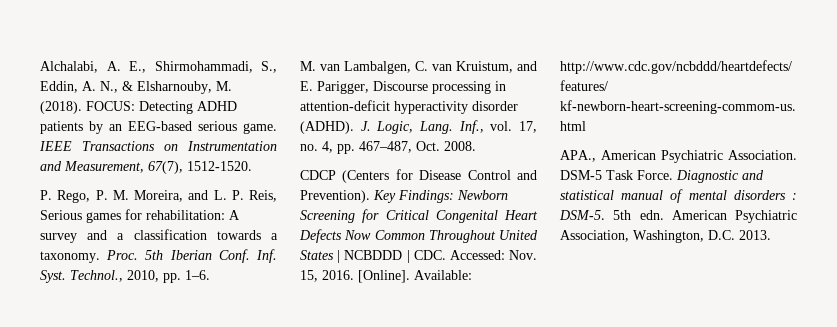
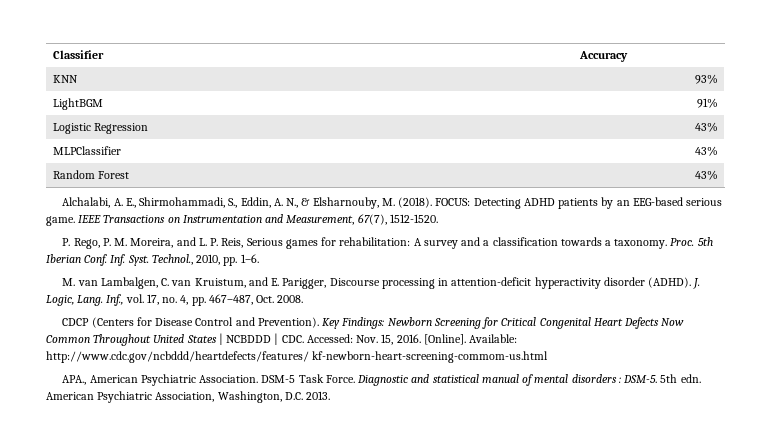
(40, 67) none -> [53,50,105,59] [578,51,628,62] [53,75,79,83] [694,74,718,84] [53,98,104,110] [696,98,718,108] [53,123,149,134] [694,122,718,132] [53,146,122,155] [694,146,718,156] [53,170,130,179] [694,170,718,180] Classifier | Accuracy // KNN | 93% // LightBGM | 91% // Logistic Regression | 43% // MLPClassifier | 43% // Random Forest | 43% //

